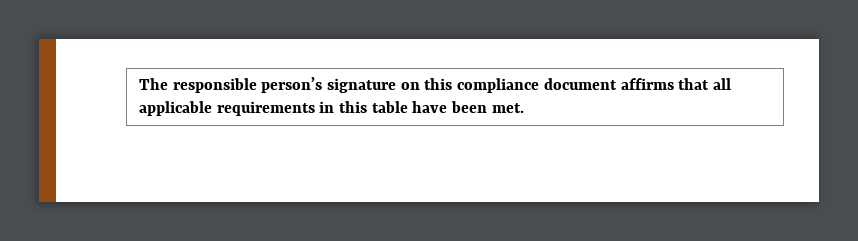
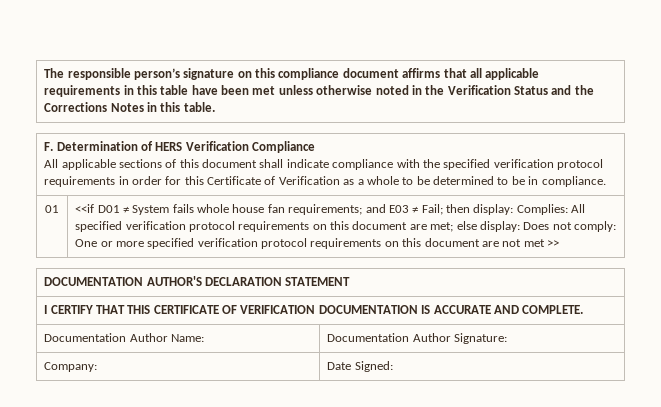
[491,103,524,113] met. -> [252,85,594,95] [44,102,215,112] [44,141,316,153] [44,159,604,170] [44,176,606,187] [45,205,59,213] [75,204,586,215] [75,221,617,232] [75,238,560,249] [44,276,351,286] [44,305,584,314] [44,333,204,342] [327,333,507,344] [44,362,98,372] [327,361,393,372] met unless otherwise noted in the Verification Status and the Corrections Notes in this table. // F. Determination of HERS Verification Compliance // All applicable sections of this document shall indicate compliance with the specified verification protocol requirements in order for this Certificate of Verification as a whole to be determined to be in compliance. // 01 | <<if D01 ≠ System fails whole house fan requirements; and E03 ≠ Fail; then display: Complies: All specified verification protocol requirements on this document are met; else display: Does not comply: One or more specified verification protocol requirements on this document are not met >> // DOCUMENTATION AUTHOR'S DECLARATION STATEMENT // I CERTIFY THAT THIS CERTIFICATE OF VERIFICATION DOCUMENTATION IS ACCURATE AND COMPLETE. // Documentation Author Name: | Documentation Author Signature: // Company: | Date Signed:

